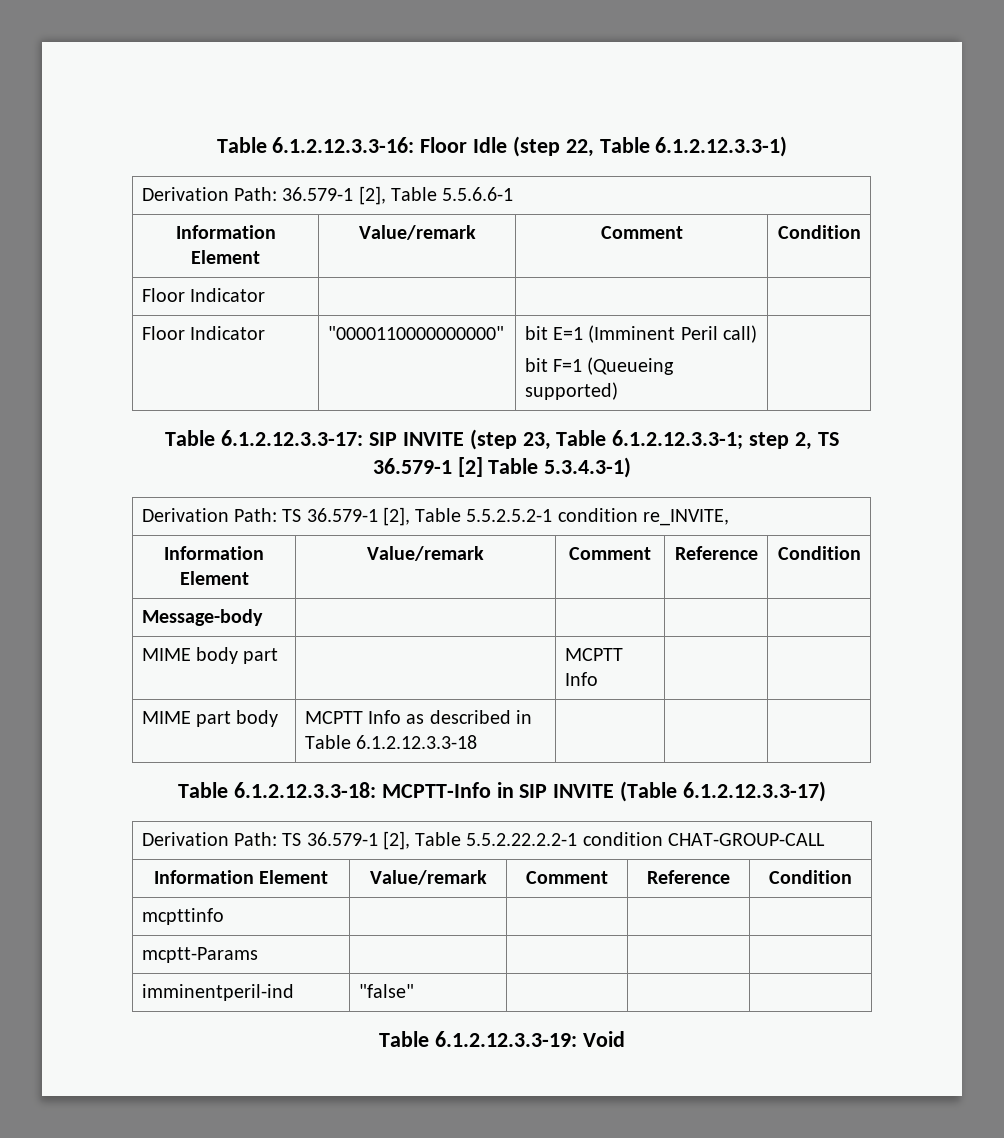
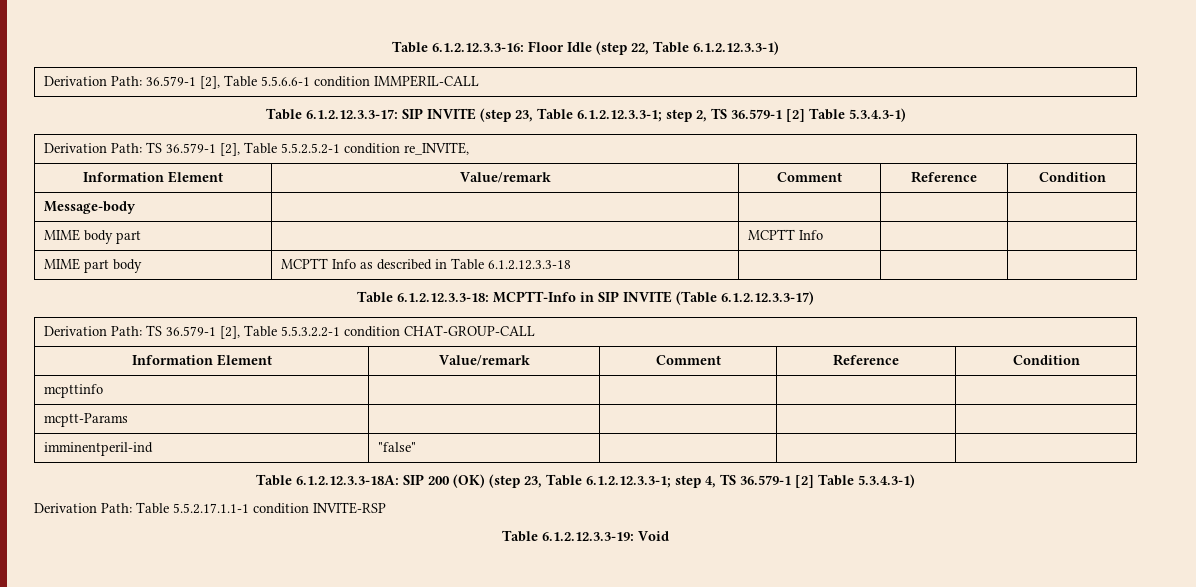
[175,225,276,239] [191,250,260,264] [358,225,476,240] [600,226,683,239] [777,225,861,239] [141,288,265,302] [141,326,265,340] [327,326,504,340] [524,325,757,343] [524,357,675,375] [524,382,618,400] // Information Element | Value/remark | Comment | Condition // Floor Indicator | | | // Floor Indicator | "0000110000000000" | bit E=1 (Imminent Peril call) // bit F=1 (Queueing supported) | -> [313,75,479,87] condition IMMPERIL-CALL
[466,833,578,846] 5.5.2.22.2.2-1 -> [280,326,340,337] 5.5.3.2.2-1
(414, 991) none -> [256,474,915,488] [34,502,386,514] // Table 6.1.2.12.3.3-18A: SIP 200 (OK) (step 23, Table 6.1.2.12.3.3-1; step 4, TS 36.579-1 [2] Table 5.3.4.3-1) // Derivation Path: Table 5.5.2.17.1.1-1 condition INVITE-RSP

